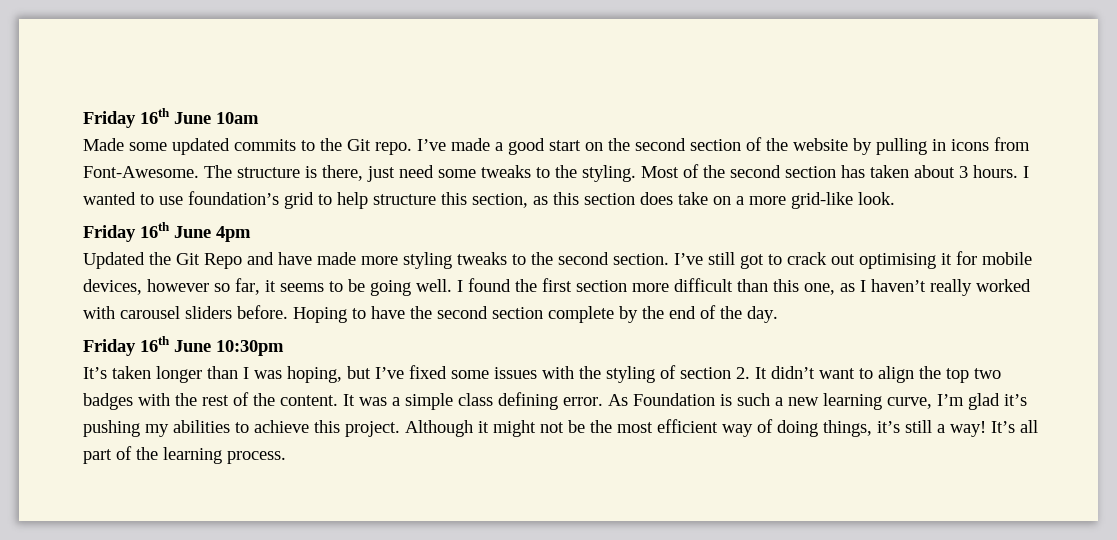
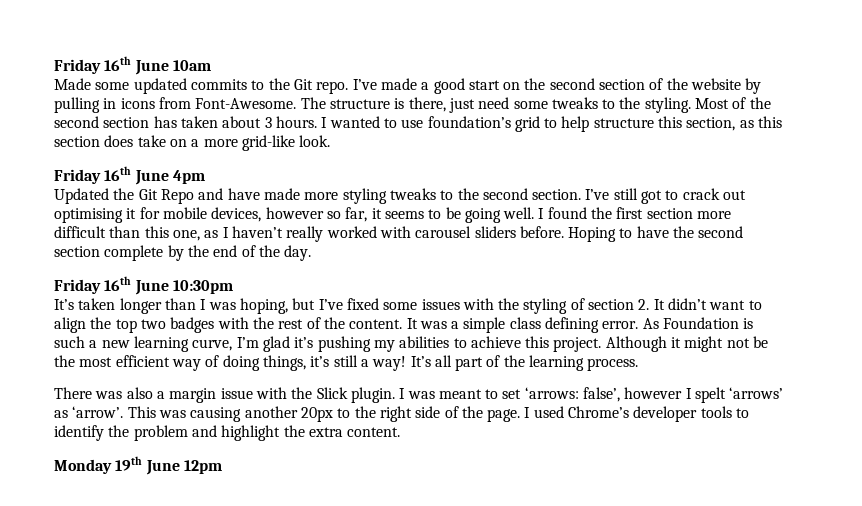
(286, 457) none -> [54,387,784,403] [54,406,750,422] [54,425,401,441] [54,456,222,475] // There was also a margin issue with the Slick plugin. I was meant to set ‘arrows: false’, however I spelt ‘arrows’ as ‘arrow’. This was causing another 20px to the right side of the page. I used Chrome’s developer tools to identify the problem and highlight the extra content. // Monday 19th June 12pm

